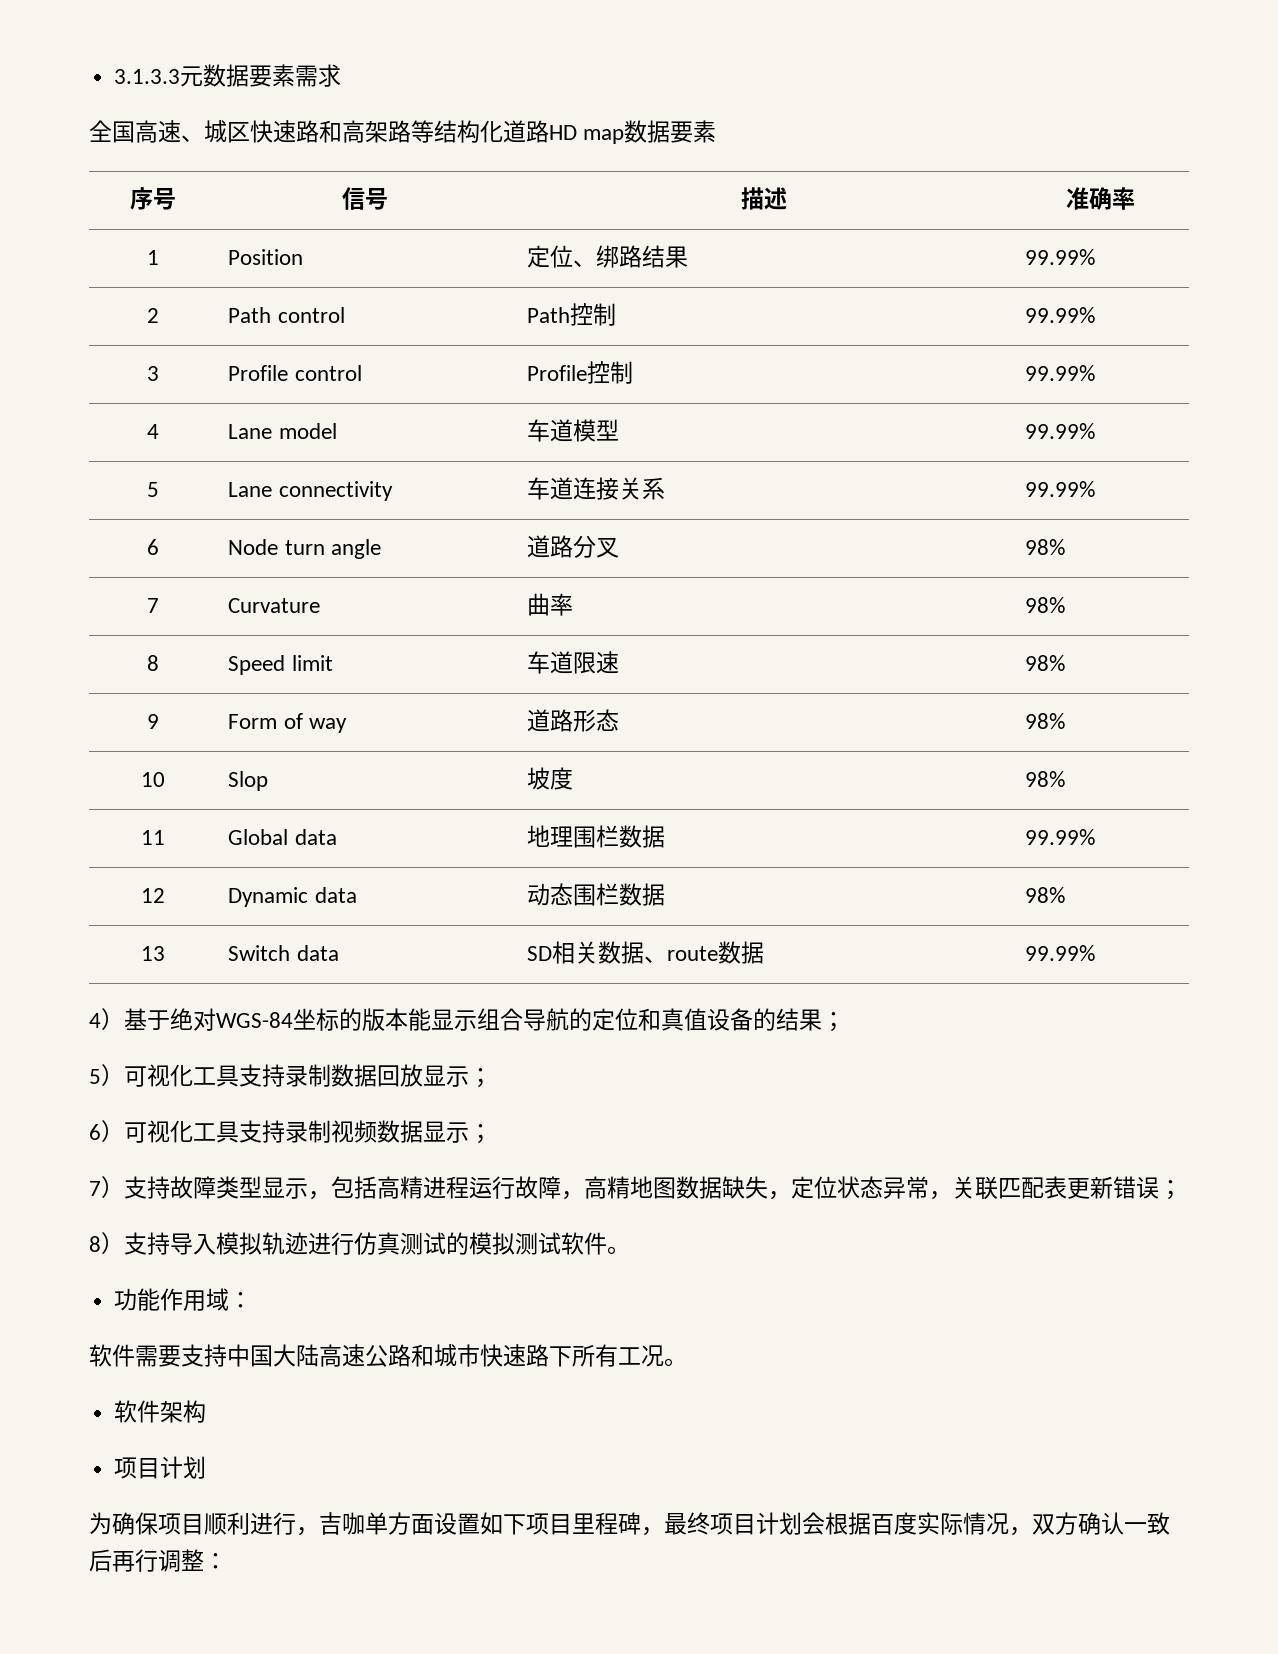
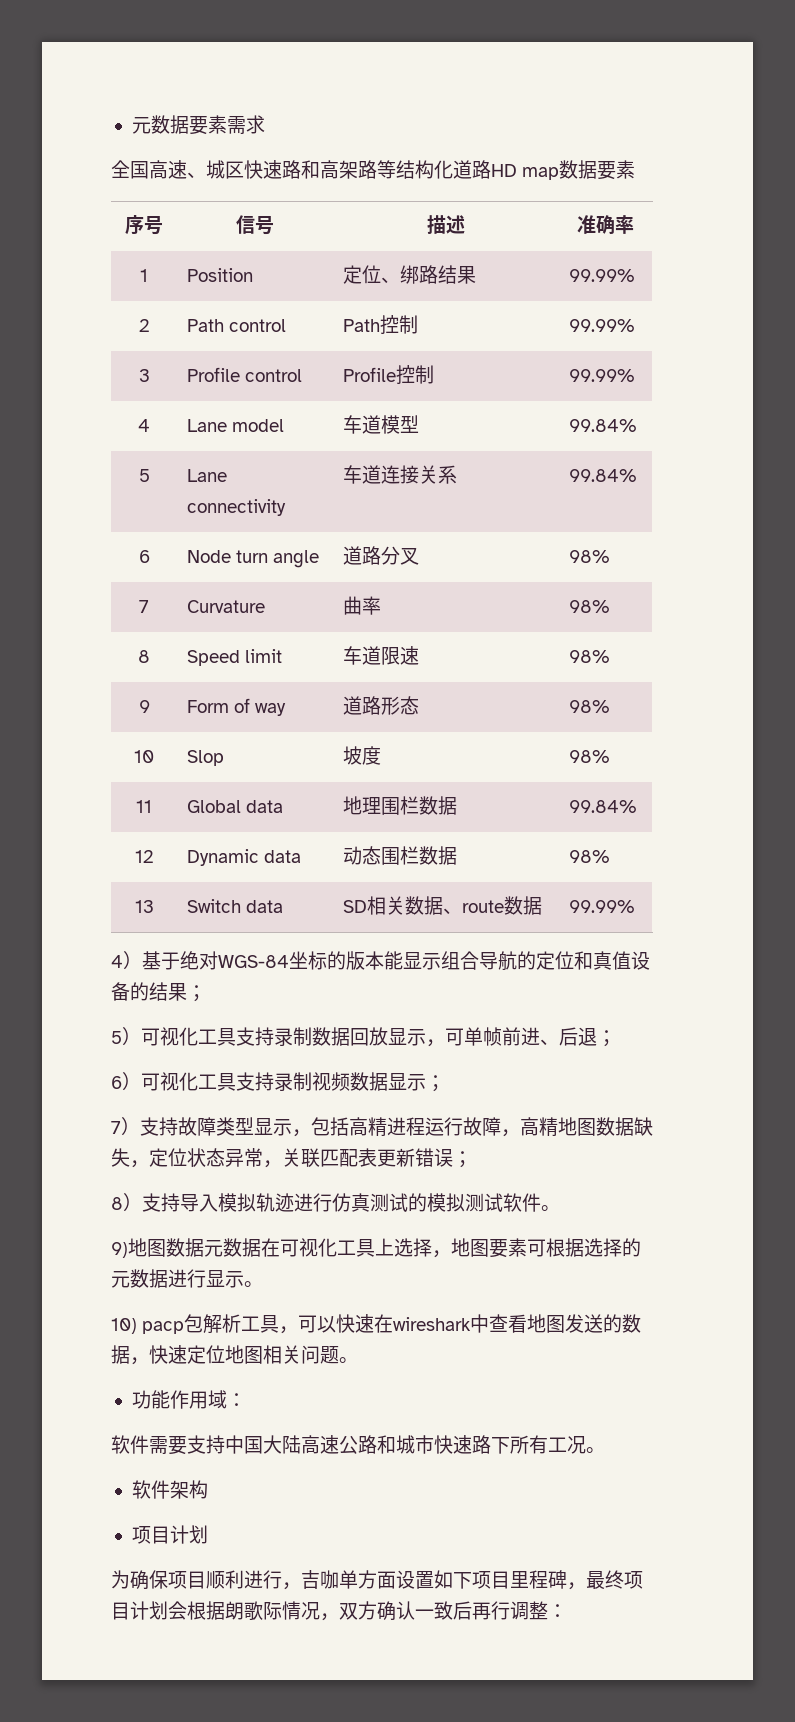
[114,69,181,84] 3.1.3.3 -> (131, 125) none
[1025,423,1096,439] 99.99% -> [569,419,638,432] 99.84%
[1025,481,1096,497] 99.99% -> [569,469,638,482] 99.84%
[1025,829,1096,845] 99.99% -> [569,800,638,813] 99.84%
(469, 1076) none -> [426,1027,597,1047] ，可单帧前进、后退
(630, 1250) none -> [111,1238,641,1258] [111,1269,263,1288] [111,1314,642,1334] [111,1345,358,1365] // 9)地图数据元数据在可视化工具上选择，地图要素可根据选择的元数据进行显示。 // 10) pacp包解析工具，可以快速在wireshark中查看地图发送的数据，快速定位地图相关问题。
[871,1512,940,1535] 百度实 -> [225,1601,263,1621] 朗歌

